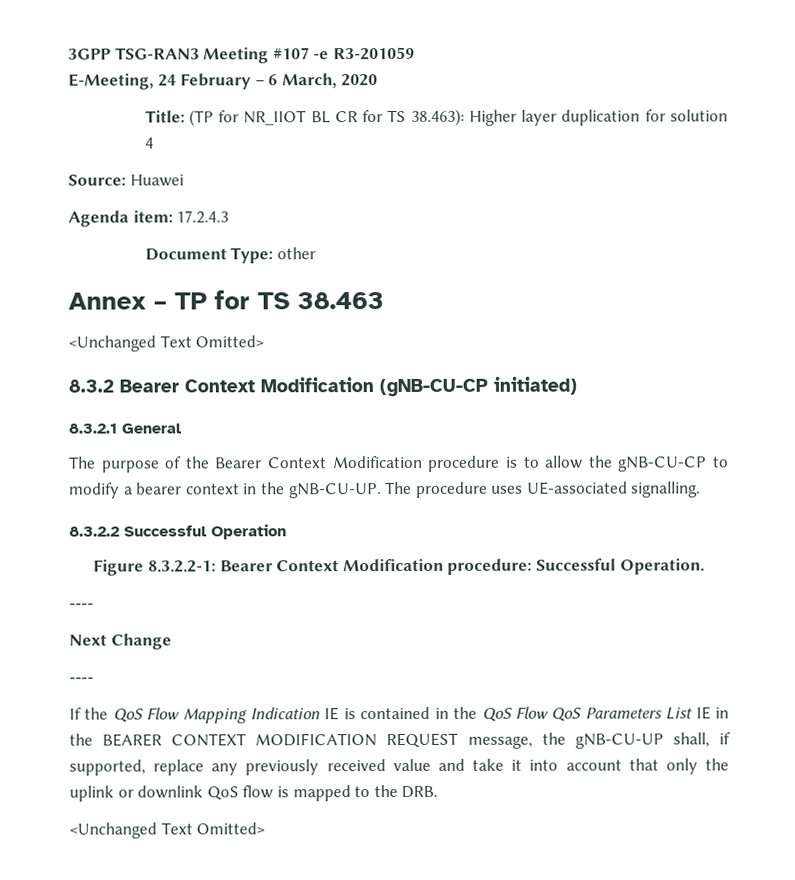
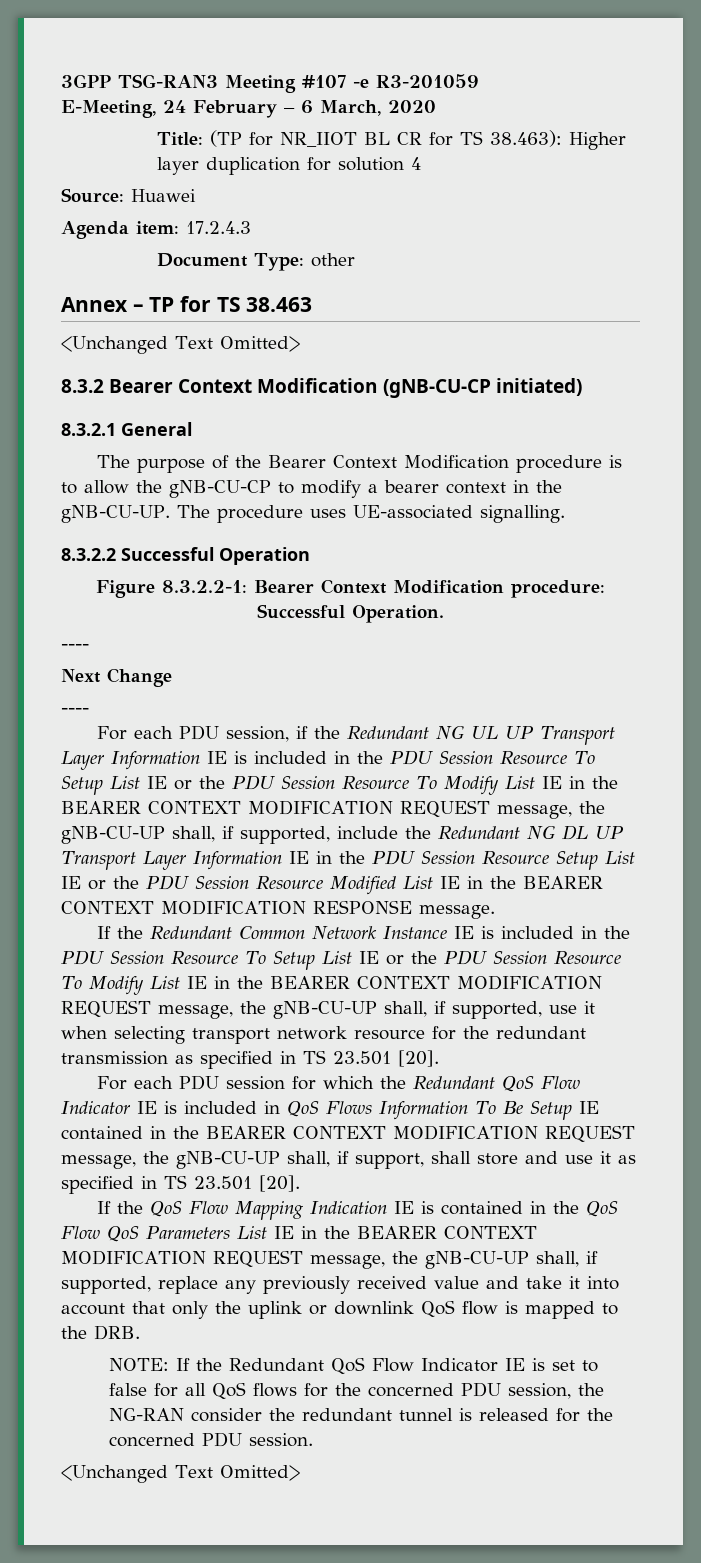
(94, 680) none -> [97,725,616,745] [61,750,595,770] [61,775,618,795] [61,800,605,819] [61,825,624,844] [61,850,635,870] [61,875,603,895] [61,900,495,919] [97,926,631,940] [61,950,621,970] [61,975,602,995] [61,1000,595,1019] [61,1026,586,1044] [61,1050,439,1069] [97,1075,581,1092] [61,1101,599,1120] [61,1125,635,1143] [61,1151,636,1169] [61,1175,300,1194] // For each PDU session, if the Redundant NG UL UP Transport Layer Information IE is included in the PDU Session Resource To Setup List IE or the PDU Session Resource To Modify List IE in the BEARER CONTEXT MODIFICATION REQUEST message, the gNB-CU-UP shall, if supported, include the Redundant NG DL UP Transport Layer Information IE in the PDU Session Resource Setup List IE or the PDU Session Resource Modified List IE in the BEARER CONTEXT MODIFICATION RESPONSE message. // If the Redundant Common Network Instance IE is included in the PDU Session Resource To Setup List IE or the PDU Session Resource To Modify List IE in the BEARER CONTEXT MODIFICATION REQUEST message, the gNB-CU-UP shall, if supported, use it when selecting transport network resource for the redundant transmission as specified in TS 23.501 [20]. // For each PDU session for which the Redundant QoS Flow Indicator IE is included in QoS Flows Information To Be Setup IE contained in the BEARER CONTEXT MODIFICATION REQUEST message, the gNB-CU-UP shall, if support, shall store and use it as specified in TS 23.501 [20].
(439, 791) none -> [109,1357,599,1375] [109,1382,605,1400] [109,1408,614,1422] [109,1432,314,1447] // NOTE: If the Redundant QoS Flow Indicator IE is set to false for all QoS flows for the concerned PDU session, the NG-RAN consider the redundant tunnel is released for the concerned PDU session.

